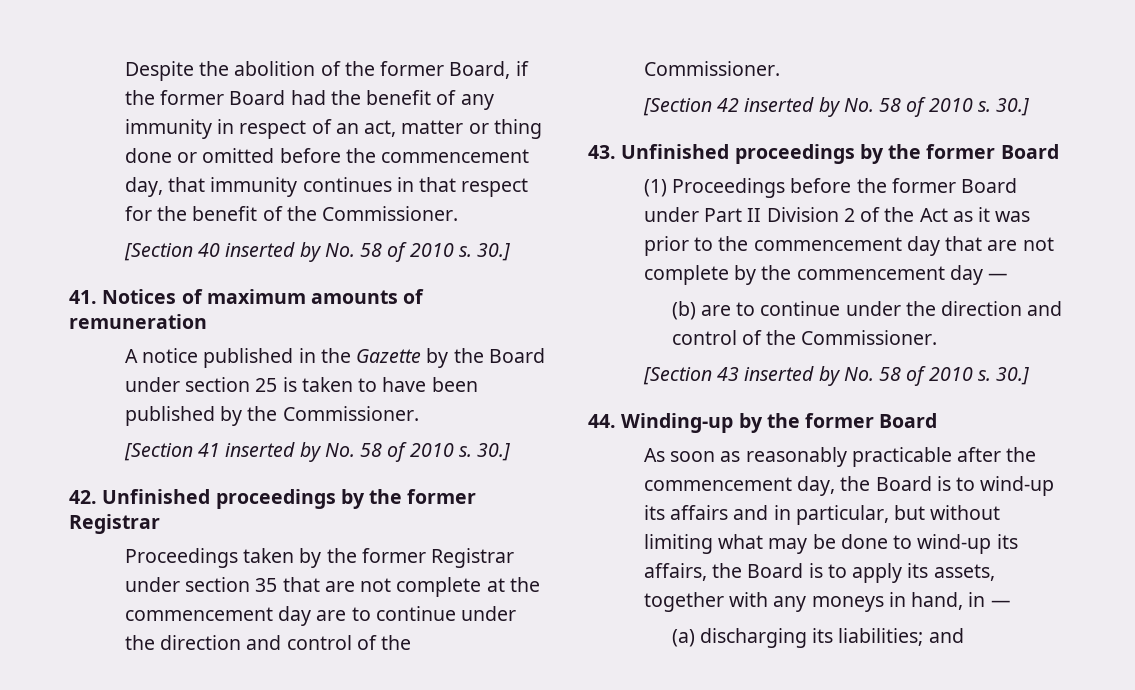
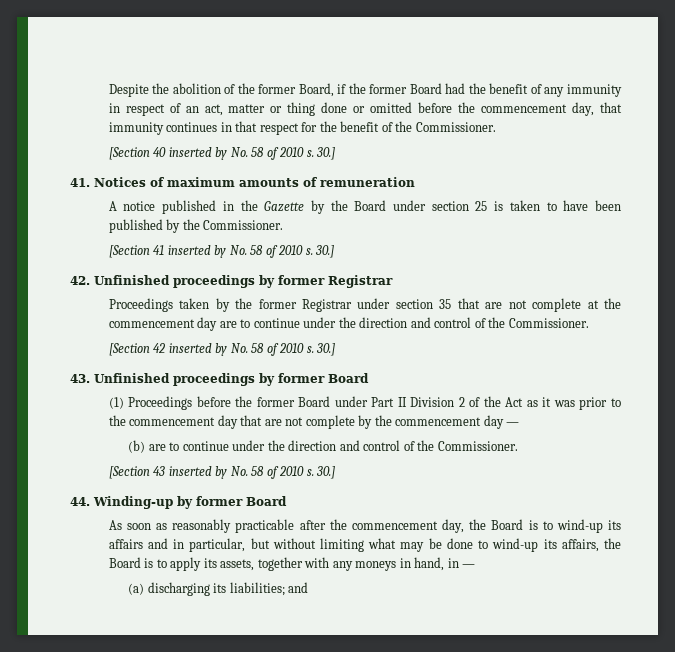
[369,489,403,504] the -> (275, 281) none
[888,144,922,159] the -> (275, 379) none
[766,413,800,428] the -> (193, 502) none

